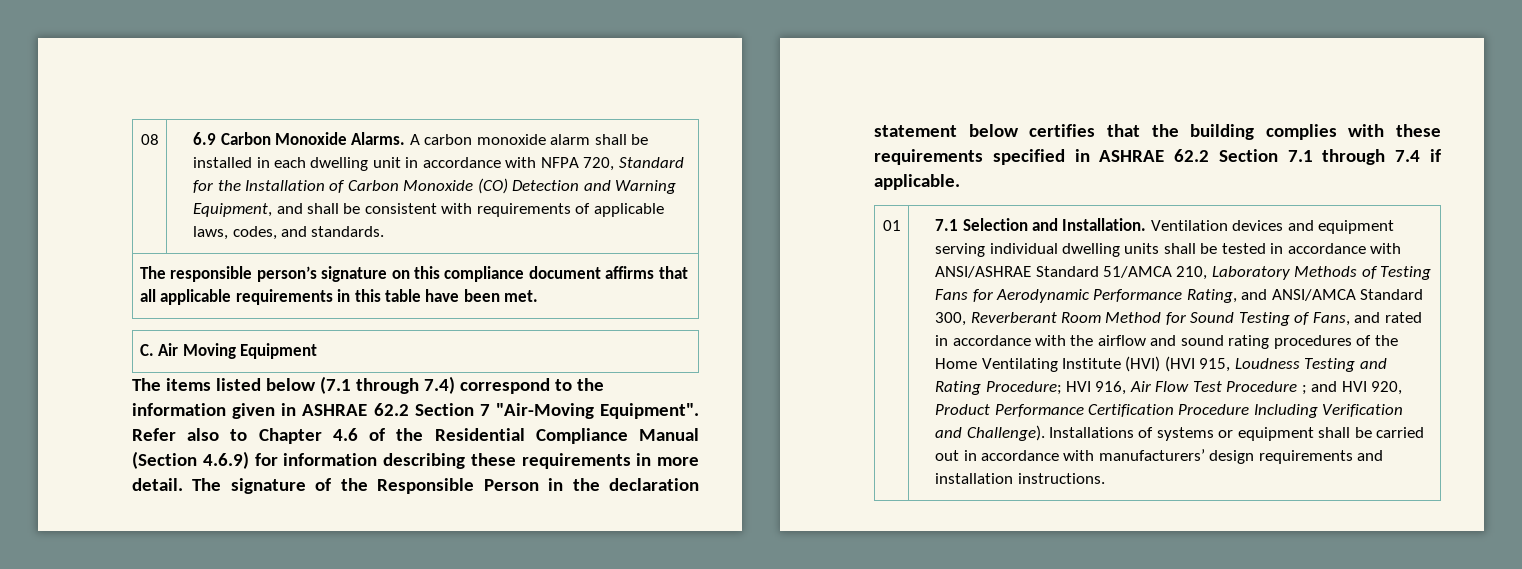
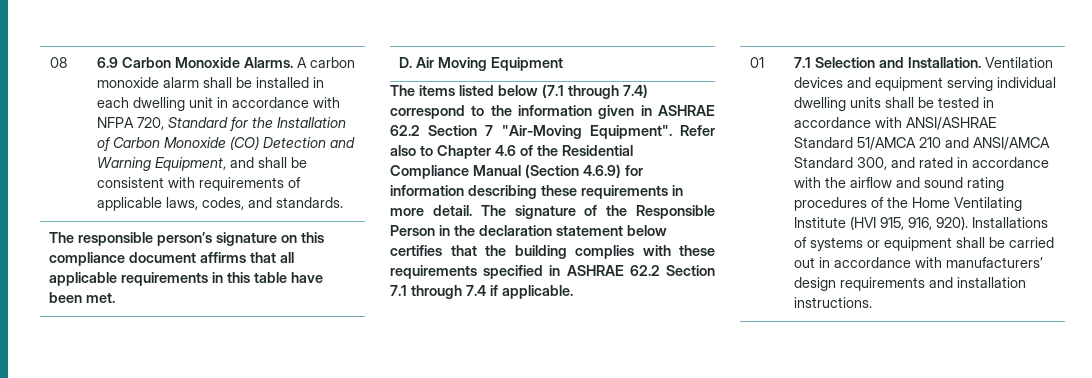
[139,344,154,356] C. -> [398,57,412,68] D.
[1176,266,1432,280] [935,289,1424,303] [935,312,1350,326] 210, Laboratory Methods of Testing Fans for Aerodynamic Performance Rating, and ANSI/AMCA Standard 300, Reverberant Room Method for Sound Testing of Fans, -> [919,137,1051,150] [794,157,888,170] 210 and ANSI/AMCA Standard 300,
[1125,356,1161,372] (HVI) -> (847, 222) none
[1234,358,1387,372] [935,381,1403,395] [935,404,1404,418] [935,425,1045,441] Loudness Testing and Rating Procedure; HVI 916, Air Flow Test Procedure ; and HVI 920, Product Performance Certification Procedure Including Verification and Challenge). -> [908,216,969,230] 916, 920).

